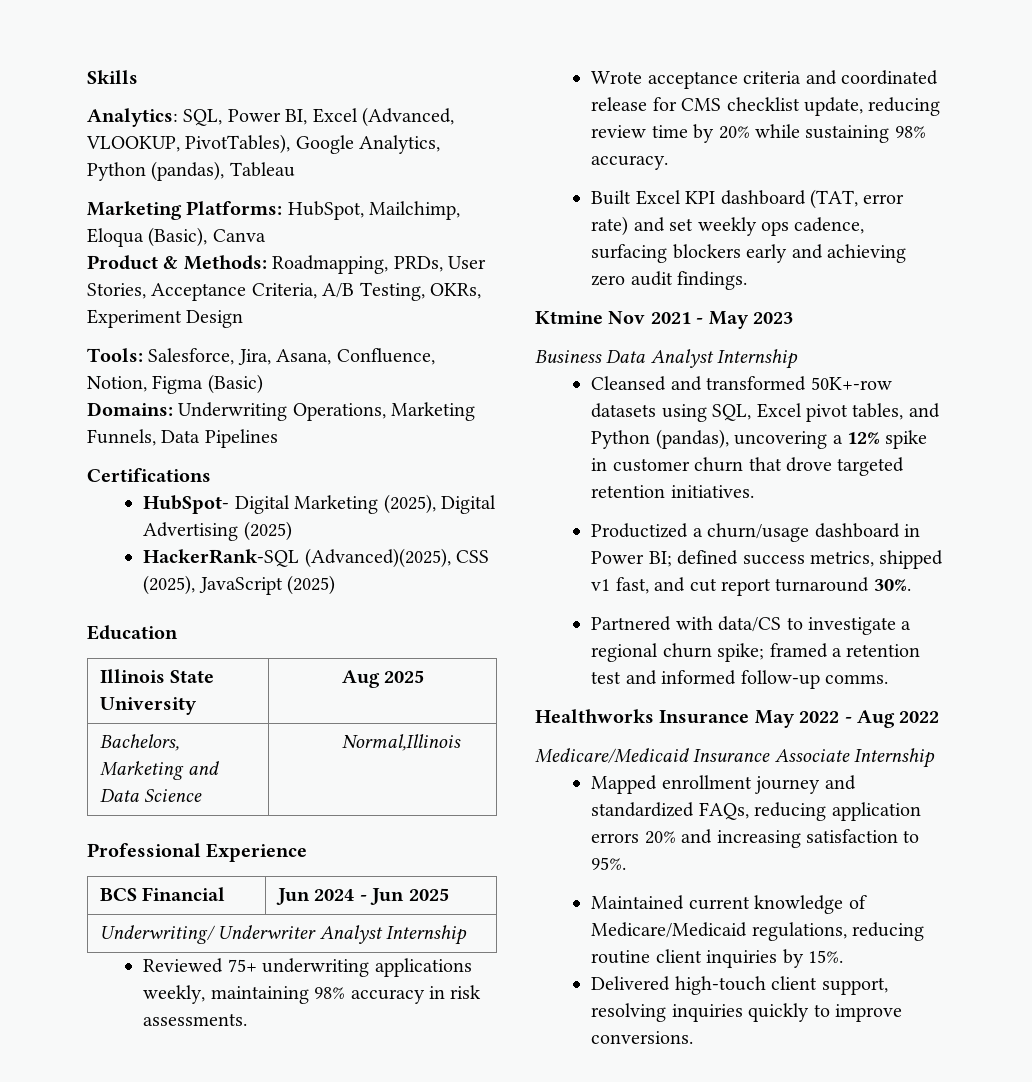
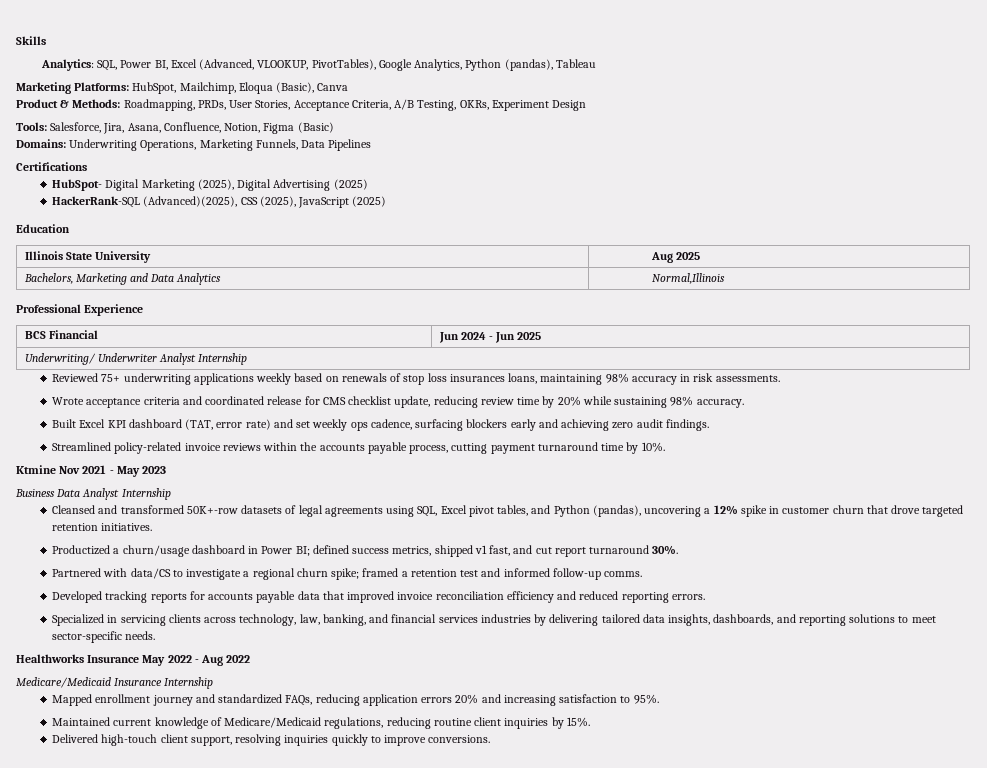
[144,789,203,802] Science -> [176,273,222,285] Analytics
[143,985,206,1004] weekly, -> [256,373,538,385] weekly based on renewals of stop loss insurances loans,
(748, 280) none -> [52,442,665,454] // Streamlined policy-related invoice reviews within the accounts payable process, cutting payment turnaround time by 10%.
(657, 410) none -> [285,505,383,517] of legal agreements
(888, 679) none -> [52,591,705,603] [52,614,936,626] [52,631,156,643] // Developed tracking reports for accounts payable data that improved invoice reconciliation efficiency and reduced reporting errors. // Specialized in servicing clients across technology, law, banking, and financial services industries by delivering tailored data insights, dashboards, and reporting solutions to meet sector-specific needs.
[774,749,850,762] Associate -> (163, 682) none

